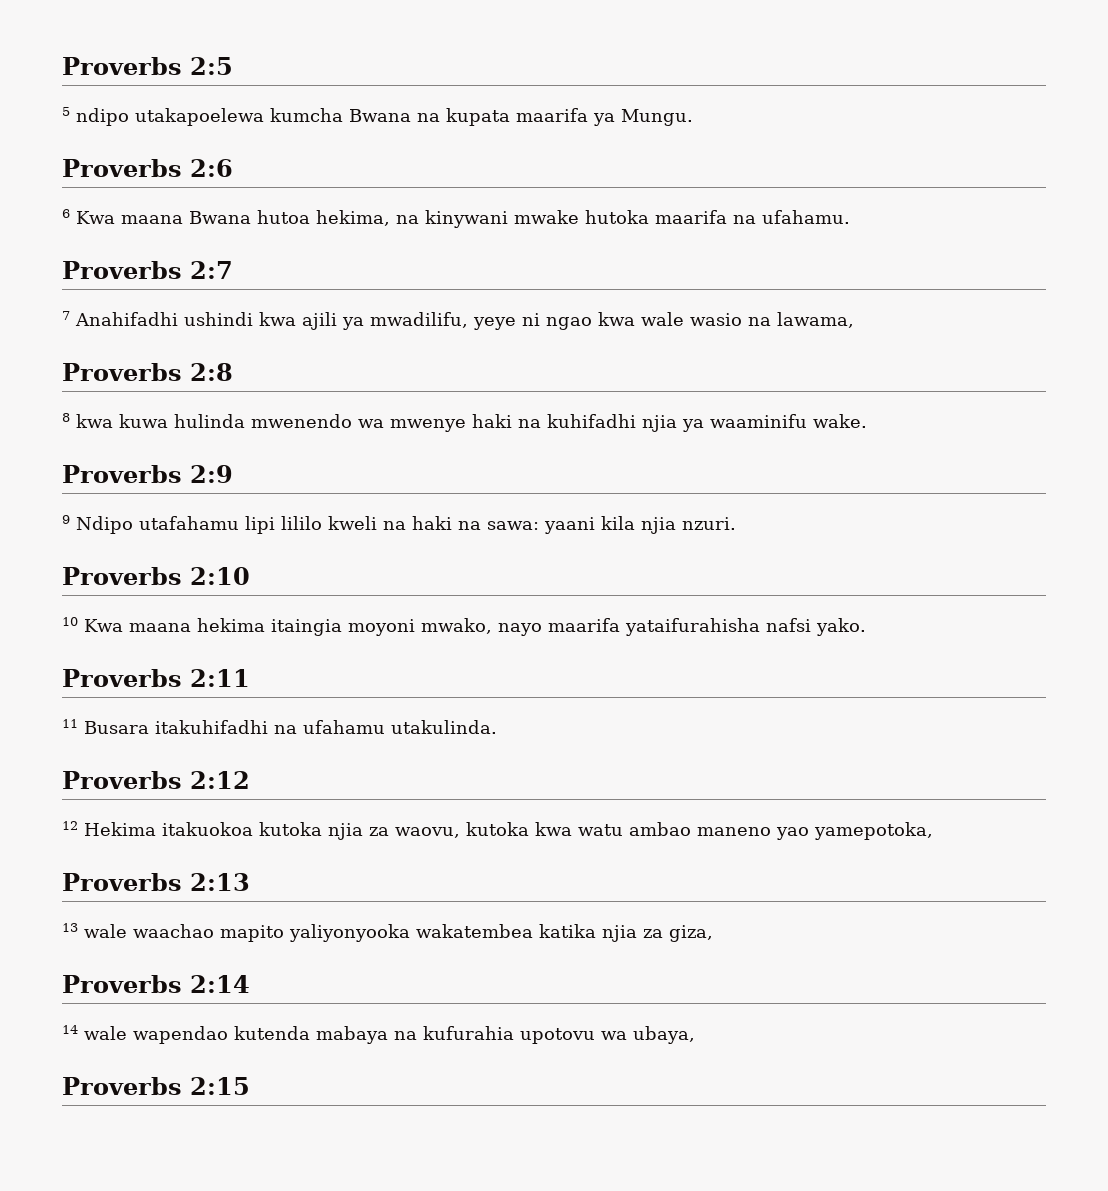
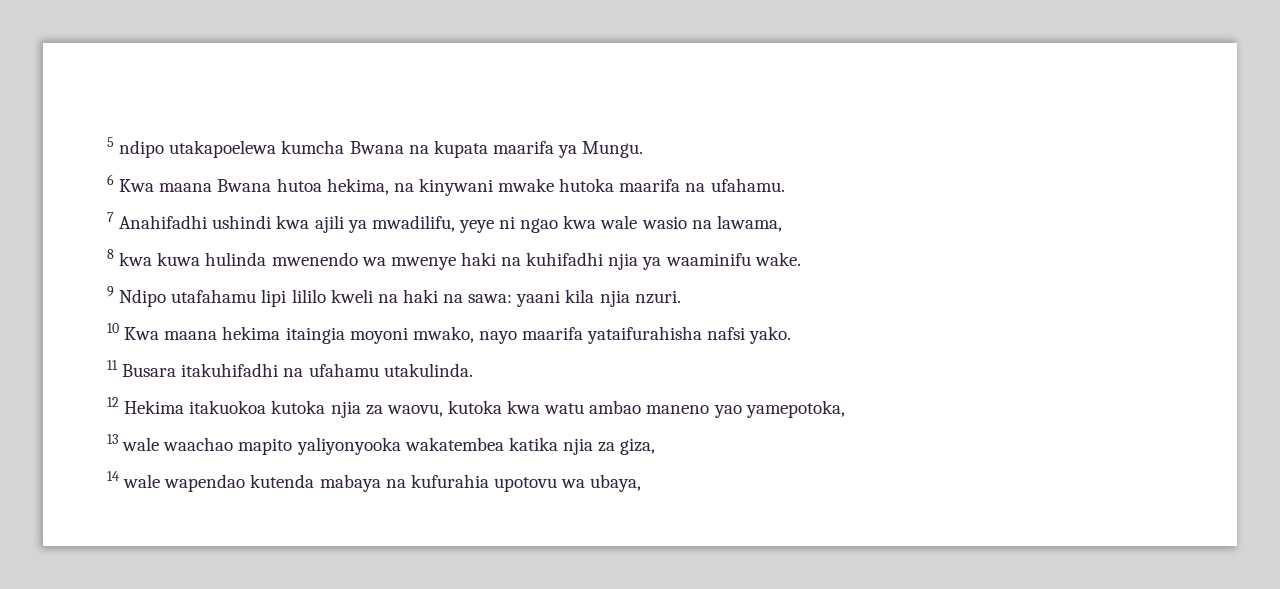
[62,57,233,75] Proverbs 2:5 // -> (107, 142) none
[62,159,233,177] // Proverbs 2:6 -> (644, 149) none
[62,261,233,279] // Proverbs 2:7 -> (785, 185) none
[62,363,233,381] // Proverbs 2:8 -> (782, 223) none
[62,465,233,483] // Proverbs 2:9 -> (801, 259) none
[62,567,250,585] // Proverbs 2:10 -> (681, 297) none
[62,669,250,687] // Proverbs 2:11 -> (792, 335) none
[62,771,250,789] // Proverbs 2:12 -> (473, 370) none
[62,873,250,891] // Proverbs 2:13 -> (845, 409) none
[62,975,250,993] // Proverbs 2:14 -> (656, 446) none
[62,1077,250,1095] // Proverbs 2:15 -> (642, 483) none

